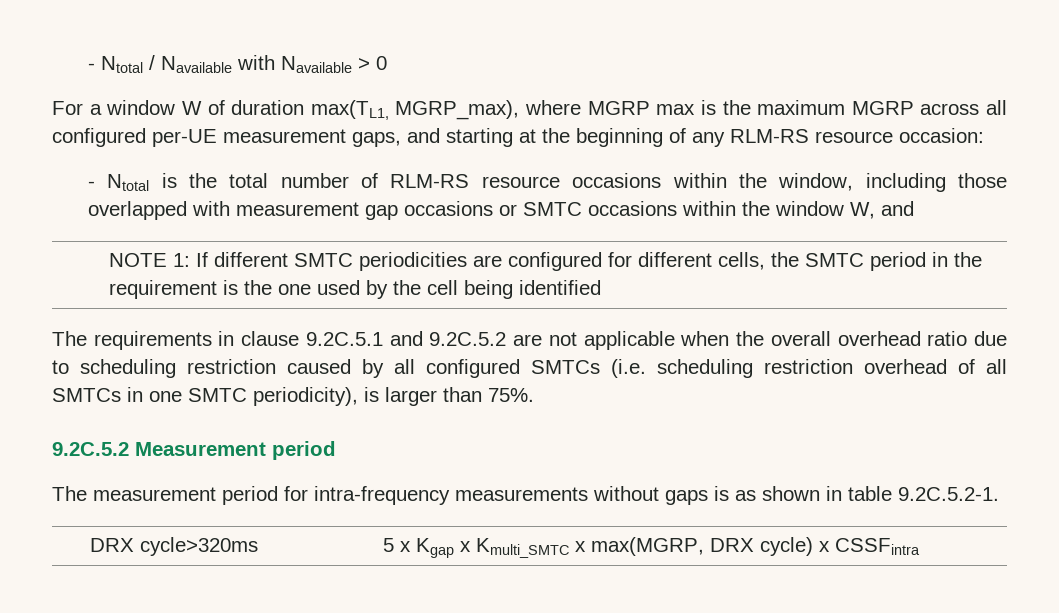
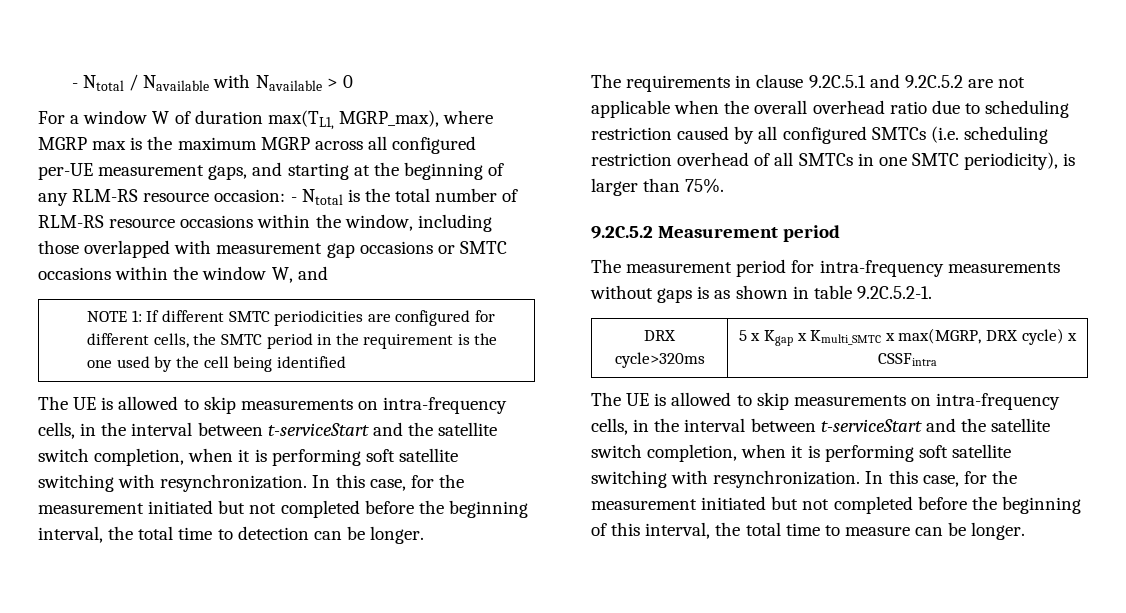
(984, 135) // -> (286, 195) none
(601, 287) none -> [38,396,508,414] [38,422,498,439] [38,448,458,466] [38,474,464,492] [38,500,528,518] [38,526,425,544] // The UE is allowed to skip measurements on intra-frequency cells, in the interval between t-serviceStart and the satellite switch completion, when it is performing soft satellite switching with resynchronization. In this case, for the measurement initiated but not completed before the beginning interval, the total time to detection can be longer.
(920, 546) none -> [591,392,1061,410] [591,418,1051,435] [591,444,1011,462] [591,470,1017,488] [591,496,1081,514] [591,522,1026,540] // The UE is allowed to skip measurements on intra-frequency cells, in the interval between t-serviceStart and the satellite switch completion, when it is performing soft satellite switching with resynchronization. In this case, for the measurement initiated but not completed before the beginning of this interval, the total time to measure can be longer.

